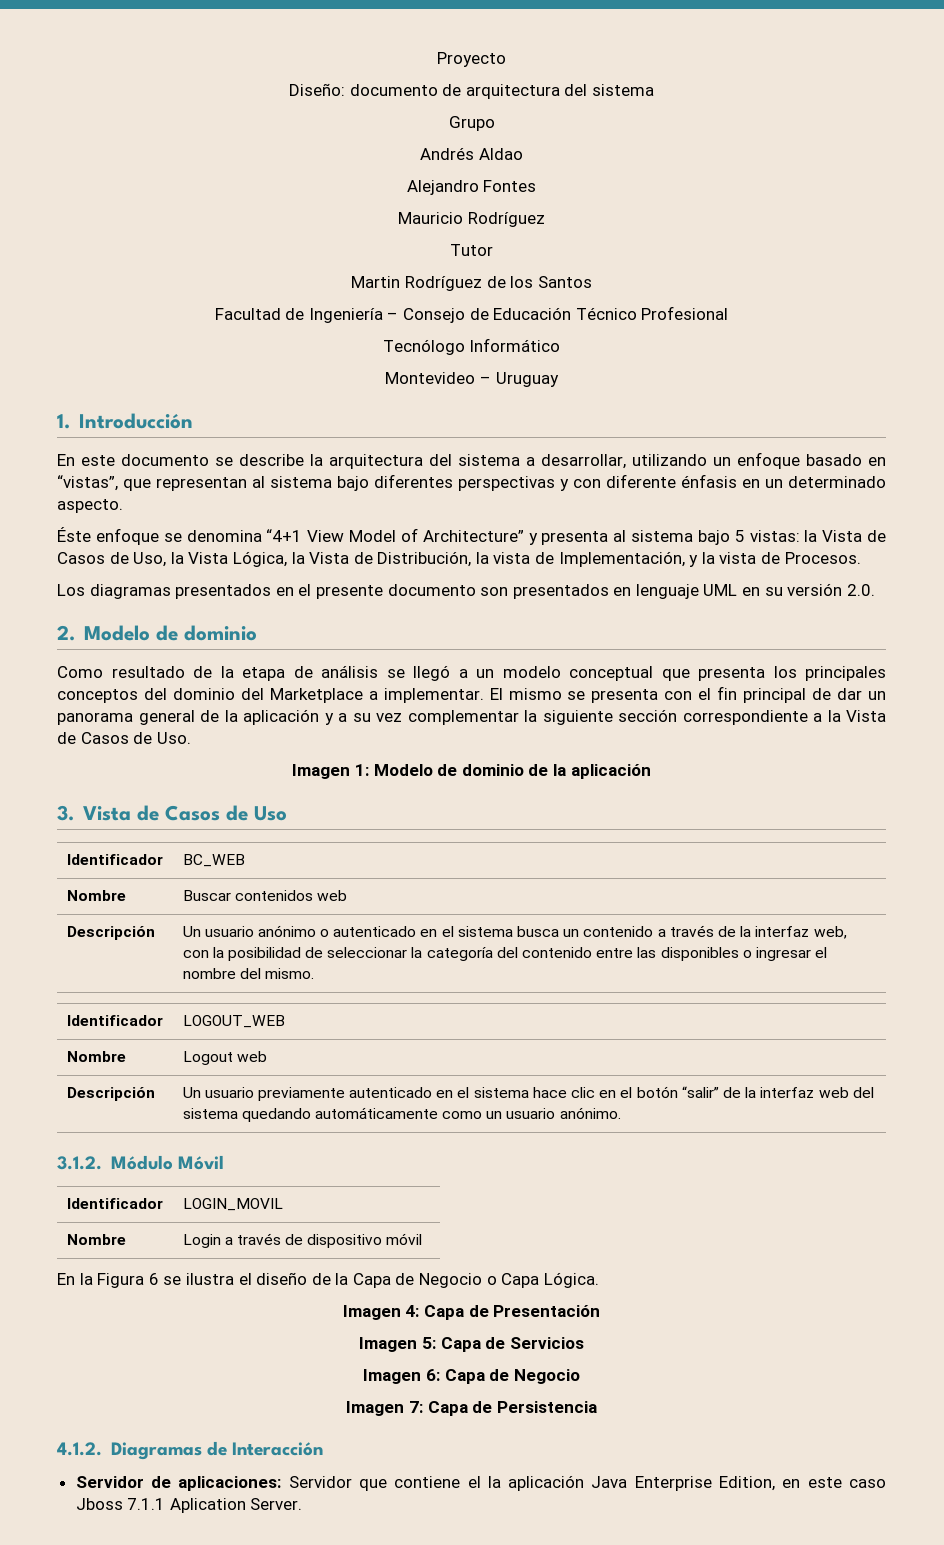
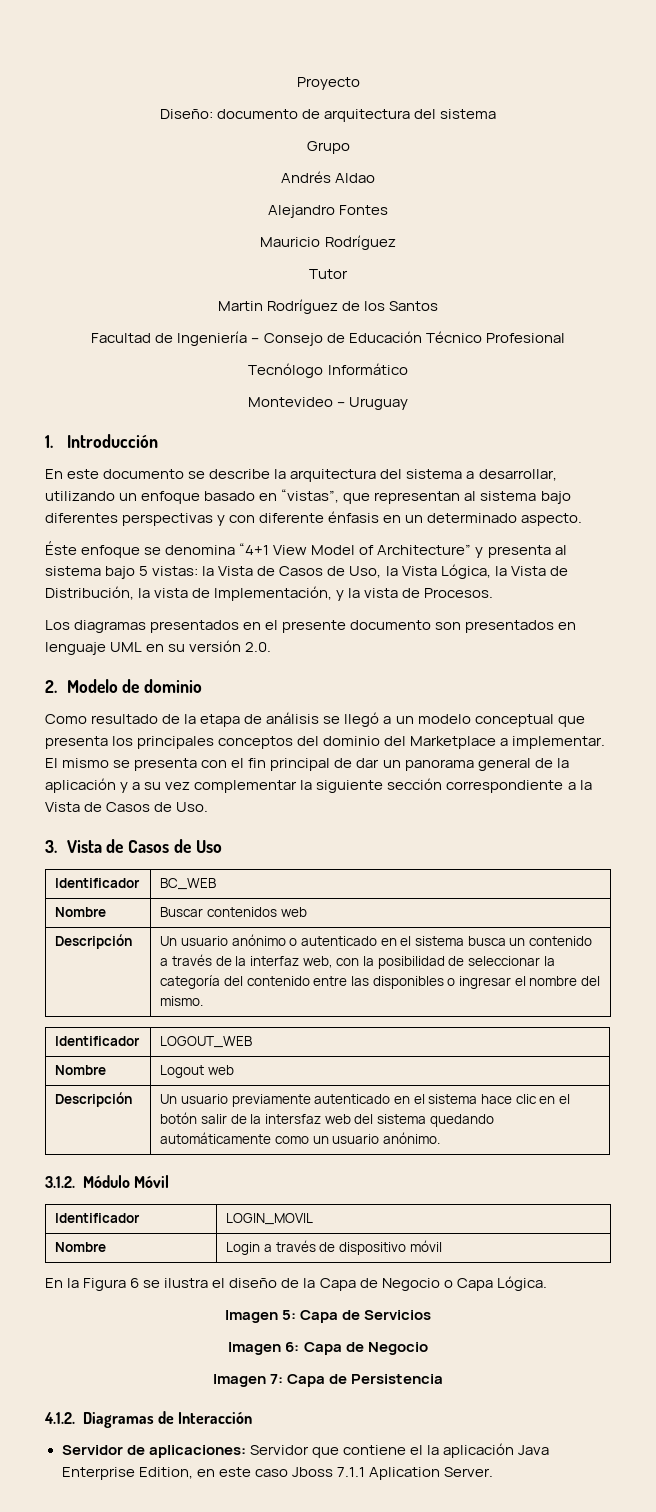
[292,764,651,779] // Imagen 1: Modelo de dominio de la aplicación -> (209, 807) none
[681,1086,815,1098] “salir” de la interfaz -> [201,1114,322,1124] salir de la intersfaz
[342,1305,601,1320] // Imagen 4: Capa de Presentación -> (547, 1283) none

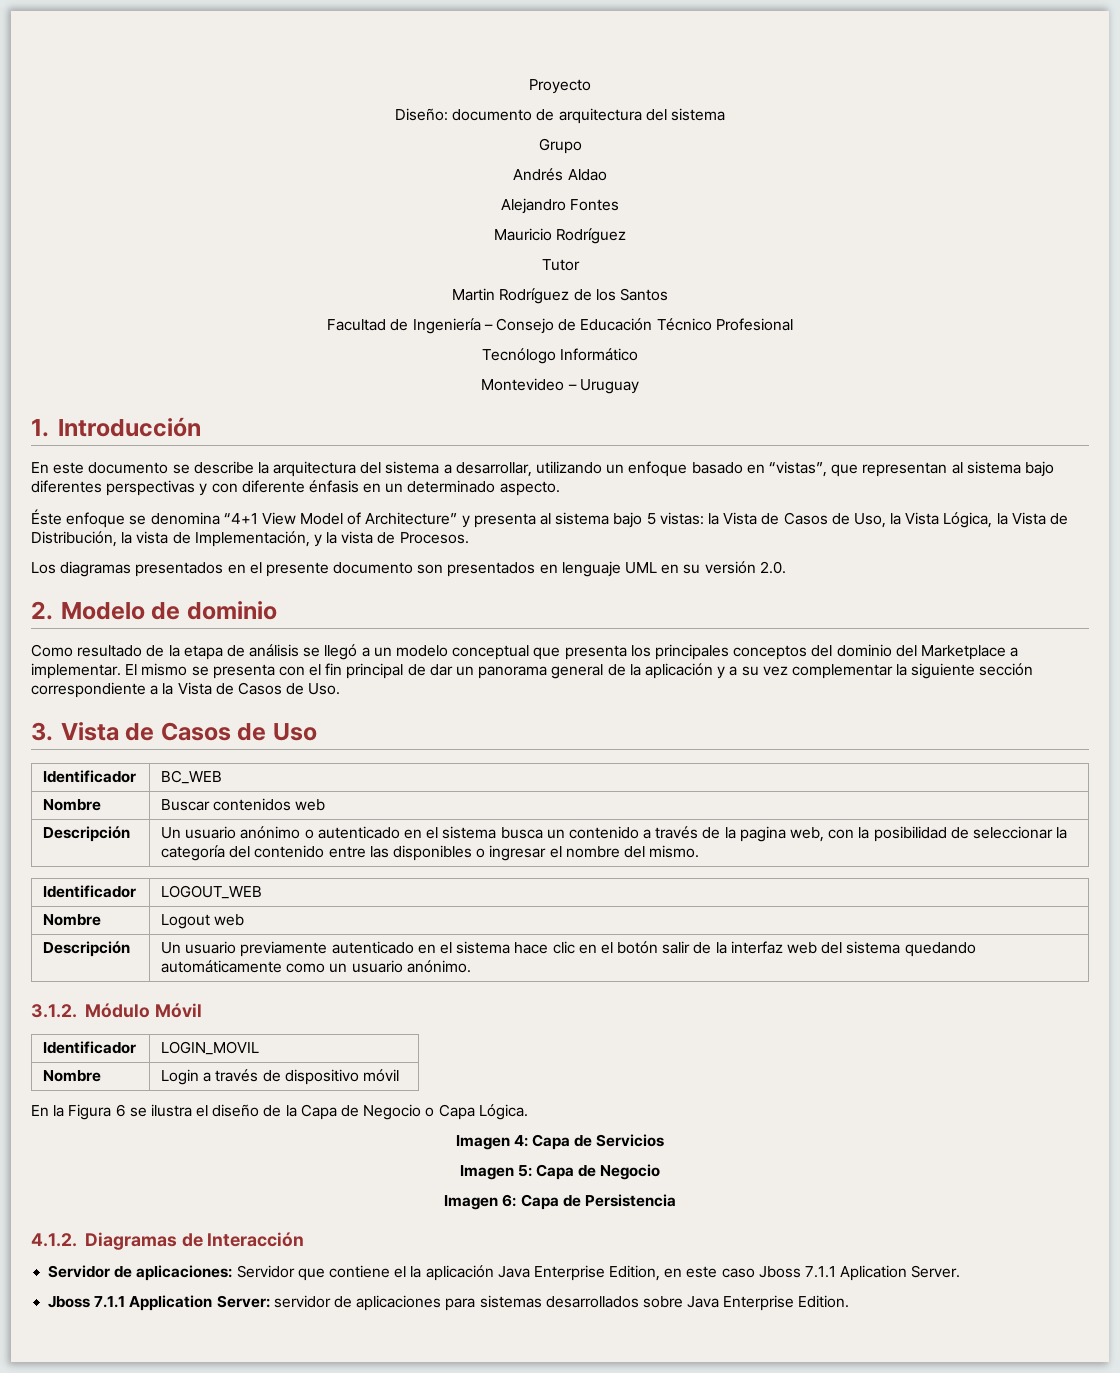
[250,956,300,966] interfaz -> [739,826,786,842] pagina
[265,1114,322,1124] intersfaz -> [730,941,783,954] interfaz
[281,1310,296,1320] 5: -> [513,1135,528,1147] 4:
[285,1342,300,1352] 6: -> [517,1165,532,1177] 5:
[269,1374,283,1384] 7: -> [502,1194,517,1207] 6:
(493, 1472) none -> [48,1295,850,1311] // Jboss 7.1.1 Application Server: servidor de aplicaciones para sistemas desarrollados sobre Java Enterprise Edition.

